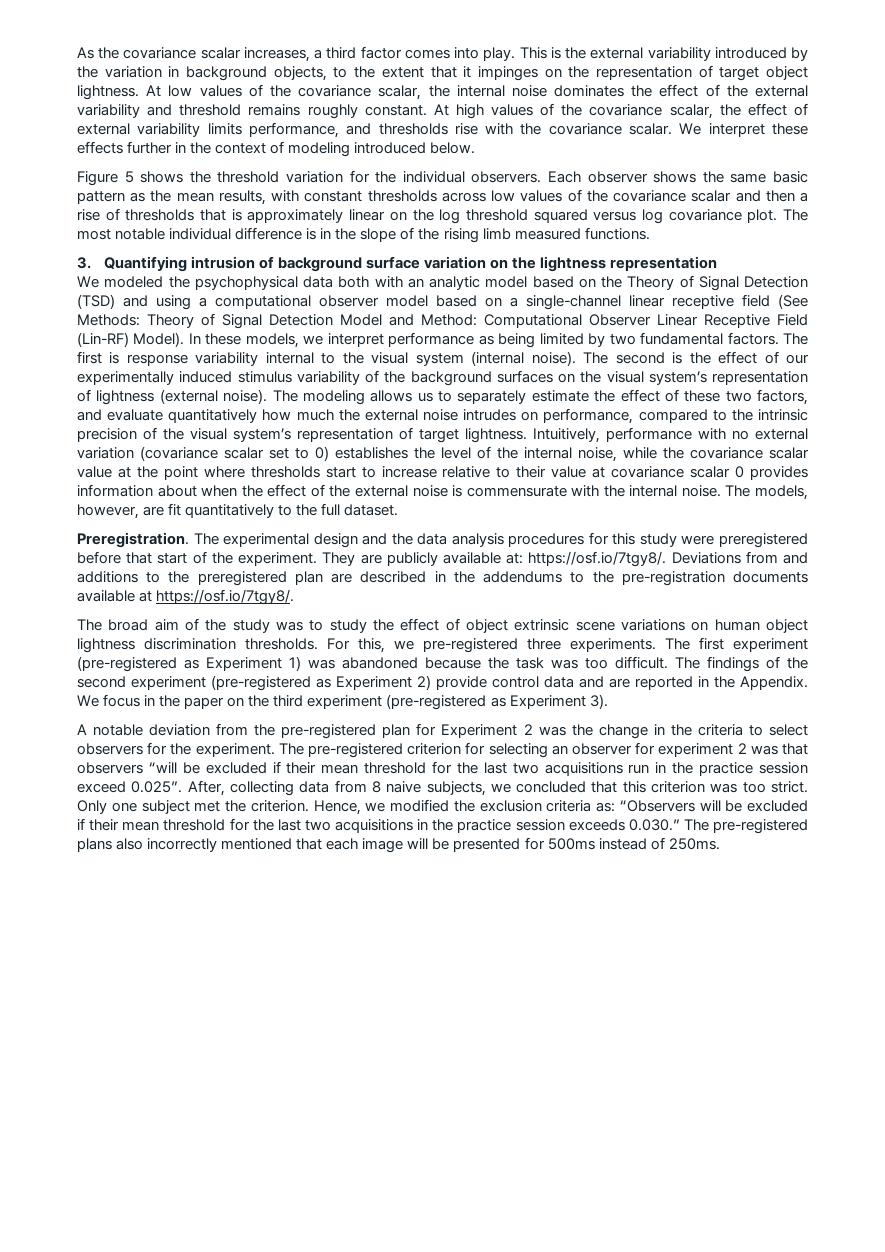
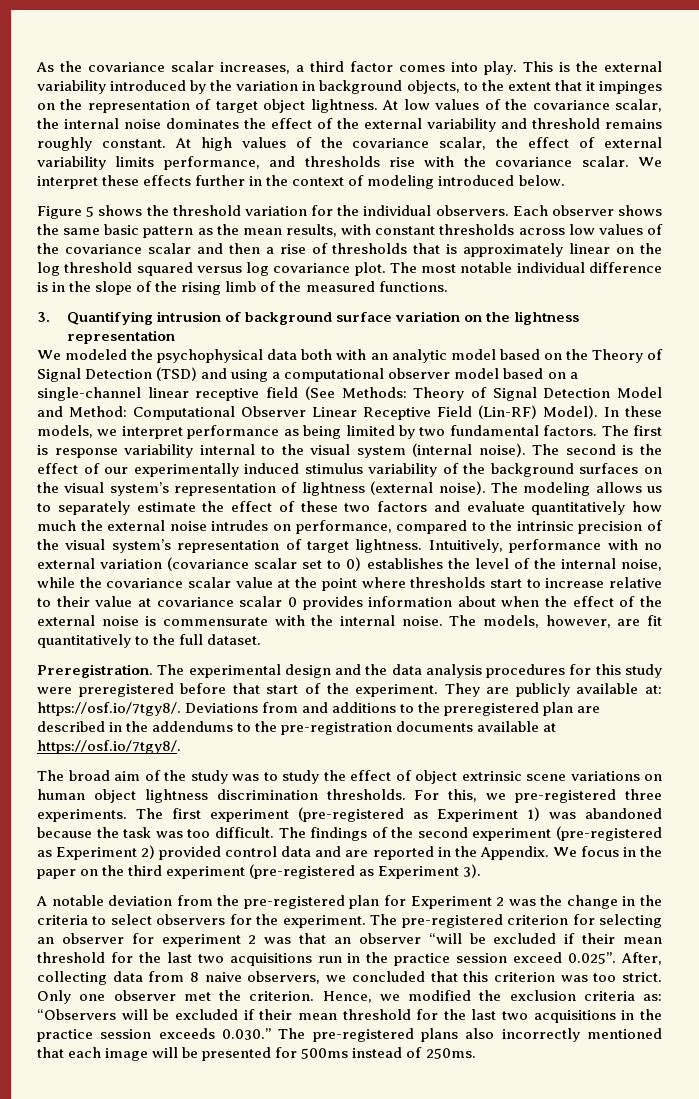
(511, 234) none -> [260,281,302,292] of the
[757,389,808,405] factors, -> [377,501,427,512] factors
[436,676,487,690] provide -> [159,846,222,860] provided
[77,762,143,774] observers -> [334,933,421,944] an observer
[426,781,486,796] subjects, -> [247,971,321,984] observers,
[141,800,190,814] subject -> [113,990,176,1001] observer

